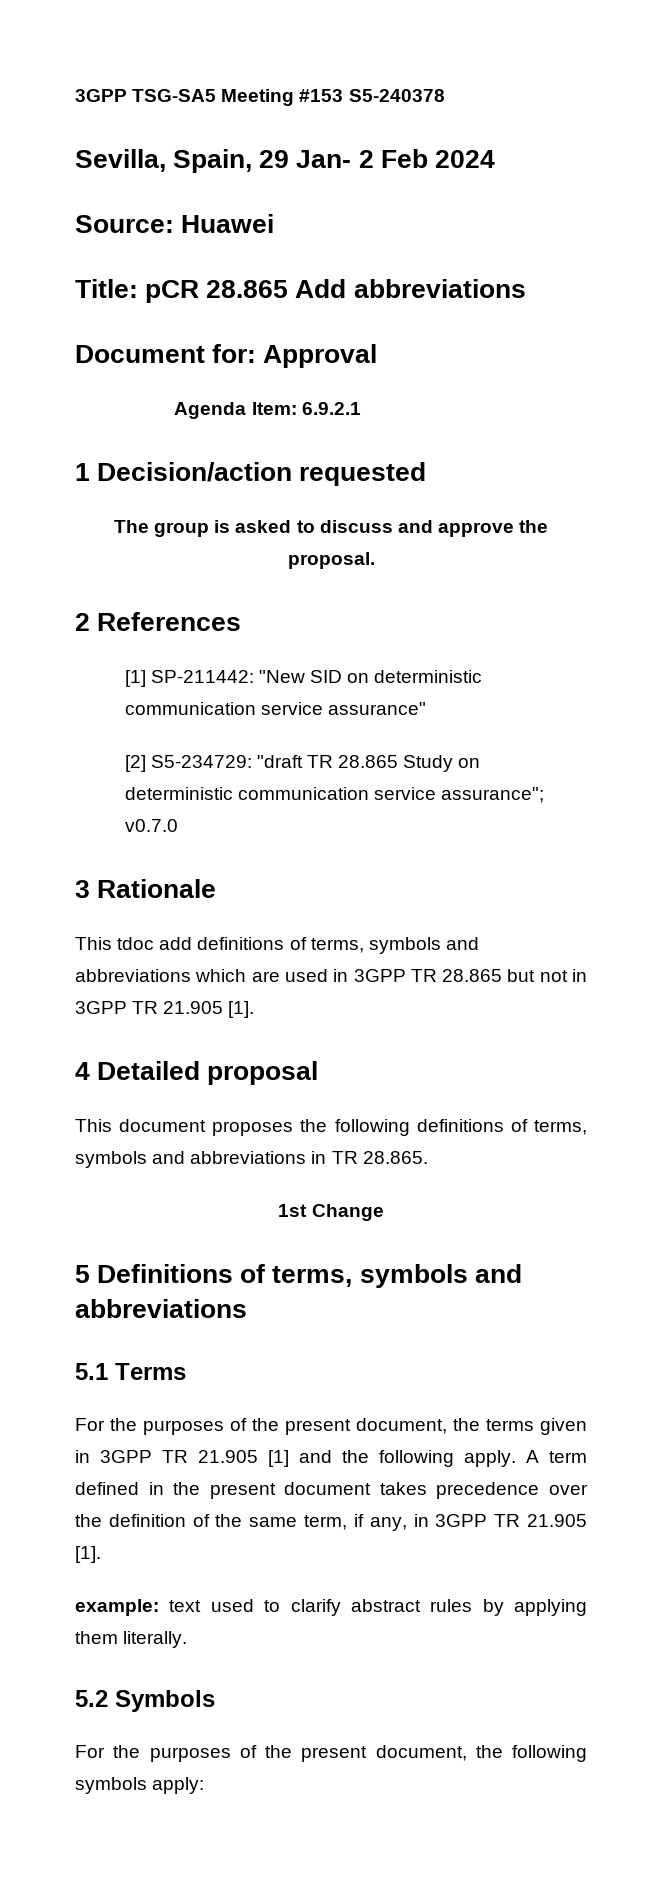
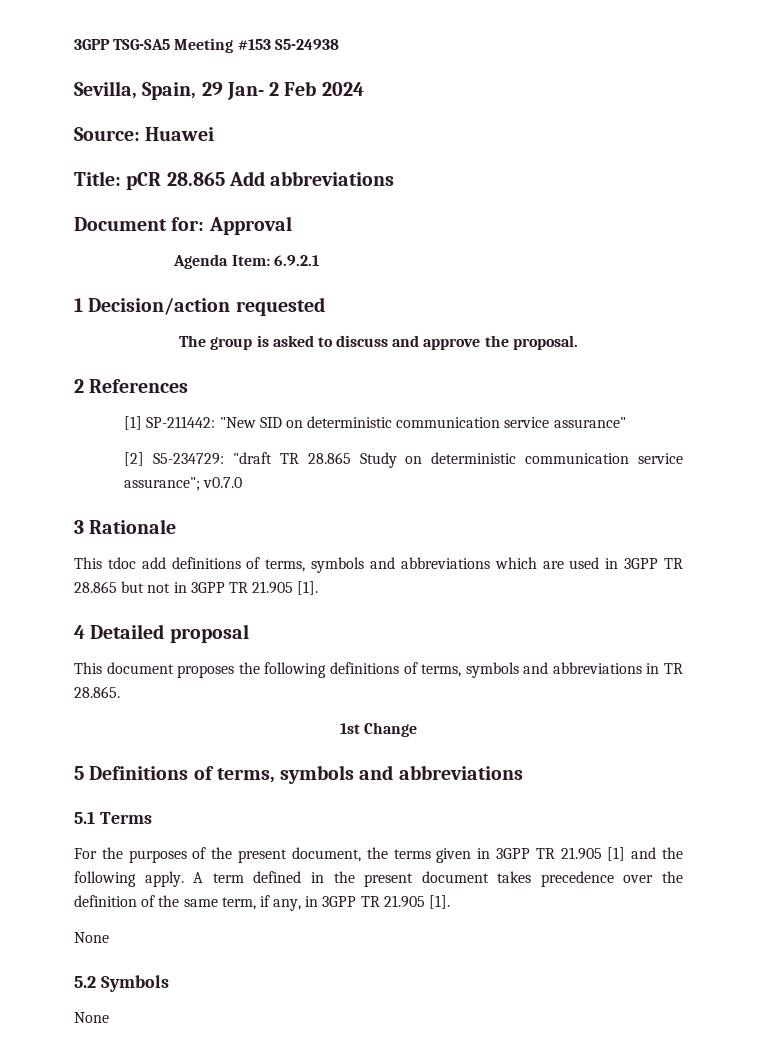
[348,89,445,102] S5-240378 -> [274,39,339,50] S5-24938
[75,1599,587,1616] [75,1631,188,1648] [75,1690,215,1712] [75,1745,587,1762] [75,1777,205,1794] example: text used to clarify abstract rules by applying them literally. // 5.2 Symbols // For the purposes of the present document, the following symbols apply: -> [74,932,109,943] [74,975,169,992] [74,1012,109,1023] None // 5.2 Symbols // None

